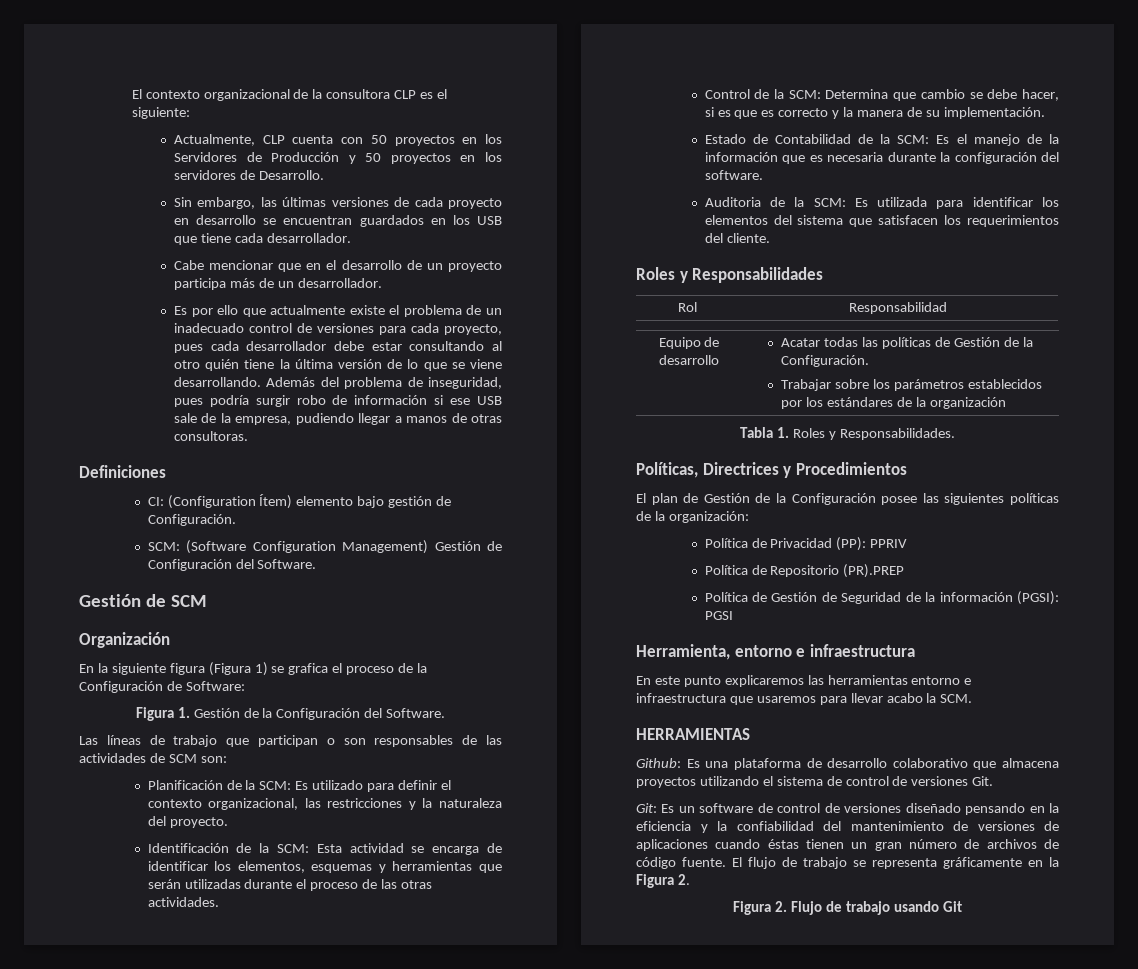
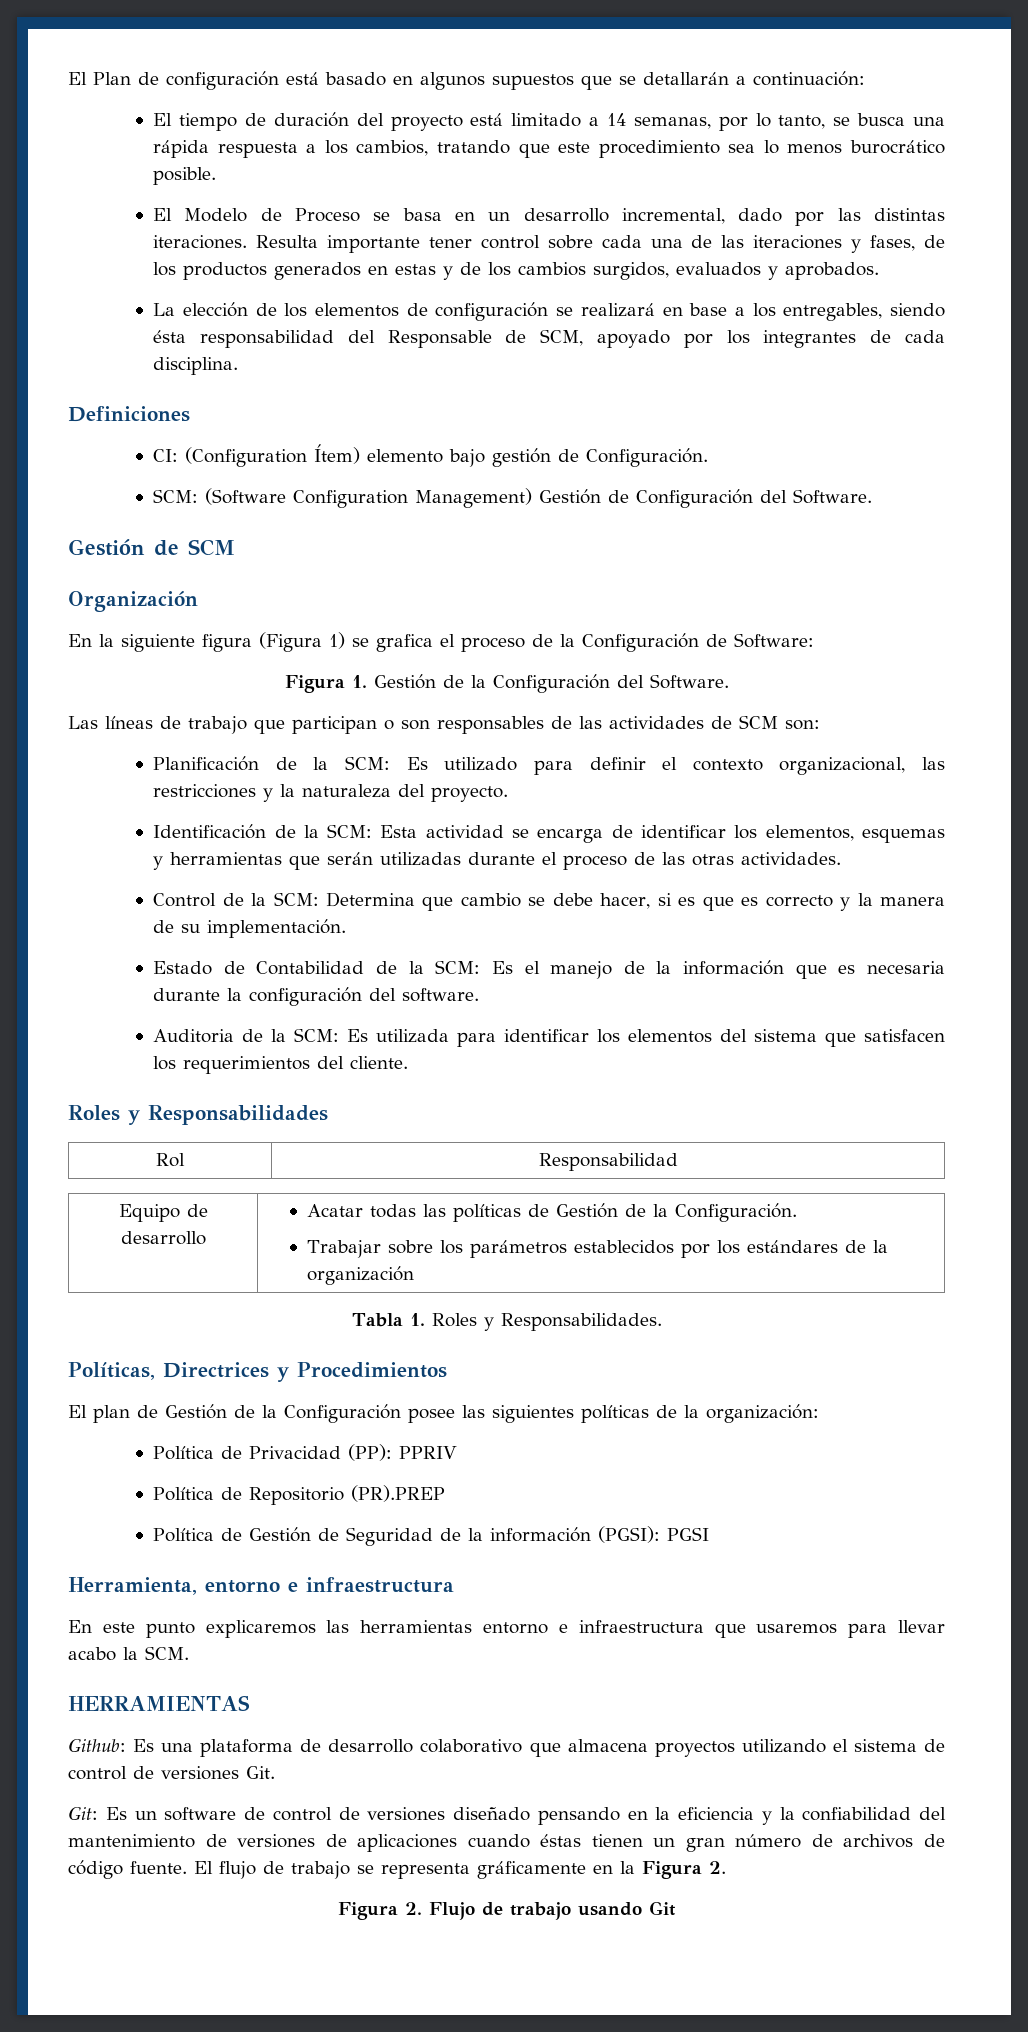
[131,89,447,101] [131,107,190,119] [173,134,502,146] [173,152,503,164] [173,170,324,180] [173,197,502,209] [173,215,503,227] [173,233,351,245] [173,260,502,272] [173,278,382,290] [173,305,502,317] [173,323,502,335] [173,341,502,353] [173,359,502,371] [173,377,503,389] [173,395,502,407] [173,413,503,425] [173,431,248,441] El contexto organizacional de la consultora CLP es el siguiente: // Actualmente, CLP cuenta con 50 proyectos en los Servidores de Producción y 50 proyectos en los servidores de Desarrollo. // Sin embargo, las últimas versiones de cada proyecto en desarrollo se encuentran guardados en los USB que tiene cada desarrollador. // Cabe mencionar que en el desarrollo de un proyecto participa más de un desarrollador. // Es por ello que actualmente existe el problema de un inadecuado control de versiones para cada proyecto, pues cada desarrollador debe estar consultando al otro quién tiene la última versión de lo que se viene desarrollando. Además del problema de inseguridad, pues podría surgir robo de información si ese USB sale de la empresa, pudiendo llegar a manos de otras consultoras. -> [68,71,865,90] [153,112,946,131] [153,140,946,158] [153,167,217,185] [153,208,946,226] [153,235,945,253] [153,262,880,280] [153,302,946,321] [153,329,946,348] [153,357,239,375] El Plan de configuración está basado en algunos supuestos que se detallarán a continuación: // El tiempo de duración del proyecto está limitado a 14 semanas, por lo tanto, se busca una rápida respuesta a los cambios, tratando que este procedimiento sea lo menos burocrático posible. // El Modelo de Proceso se basa en un desarrollo incremental, dado por las distintas iteraciones. Resulta importante tener control sobre cada una de las iteraciones y fases, de los productos generados en estas y de los cambios surgidos, evaluados y aprobados. // La elección de los elementos de configuración se realizará en base a los entregables, siendo ésta responsabilidad del Responsable de SCM, apoyado por los integrantes de cada disciplina.

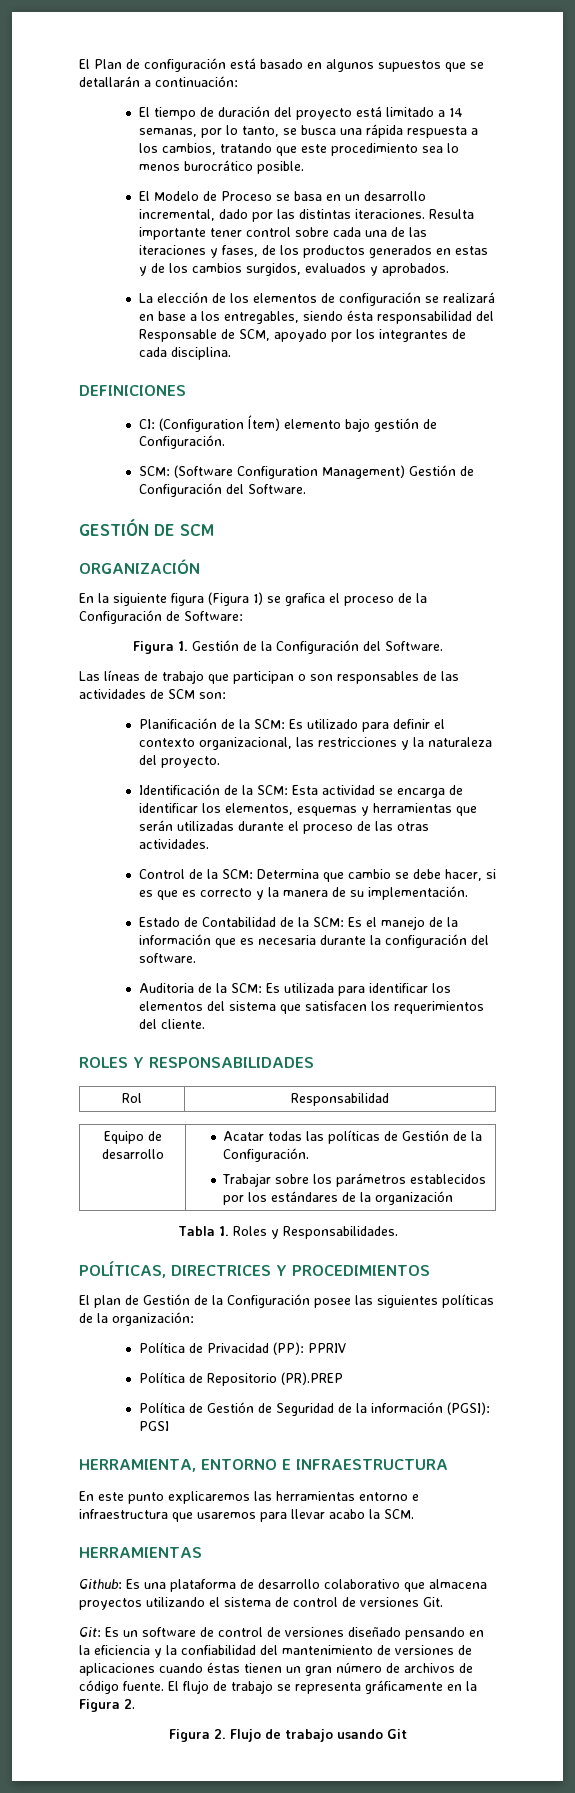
[68,406,190,422] Definiciones -> [79,385,186,396] DEFINICIONES
[68,539,179,556] Gestión de -> [79,519,175,536] GESTIÓN DE
[68,591,198,612] Organización -> [79,559,200,574] ORGANIZACIÓN
[68,1105,328,1125] Roles y Responsabilidades -> [79,1057,314,1068] ROLES Y RESPONSABILIDADES
[68,1362,447,1382] Políticas, Directrices y Procedimientos -> [79,1261,430,1278] POLÍTICAS, DIRECTRICES Y PROCEDIMIENTOS
[68,1577,454,1595] Herramienta, entorno e infraestructura -> [79,1459,448,1472] HERRAMIENTA, ENTORNO E INFRAESTRUCTURA

